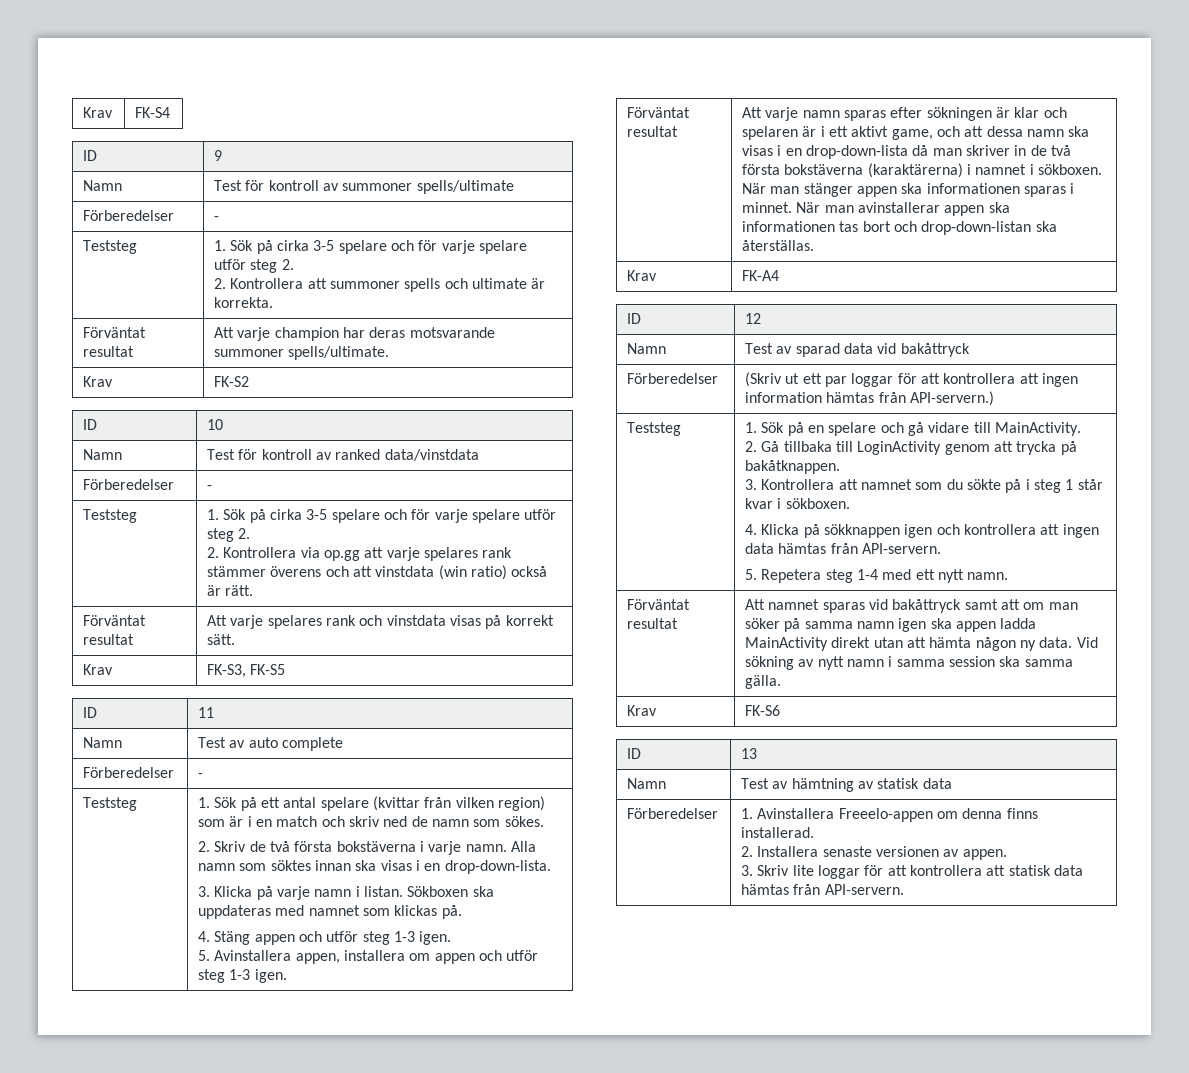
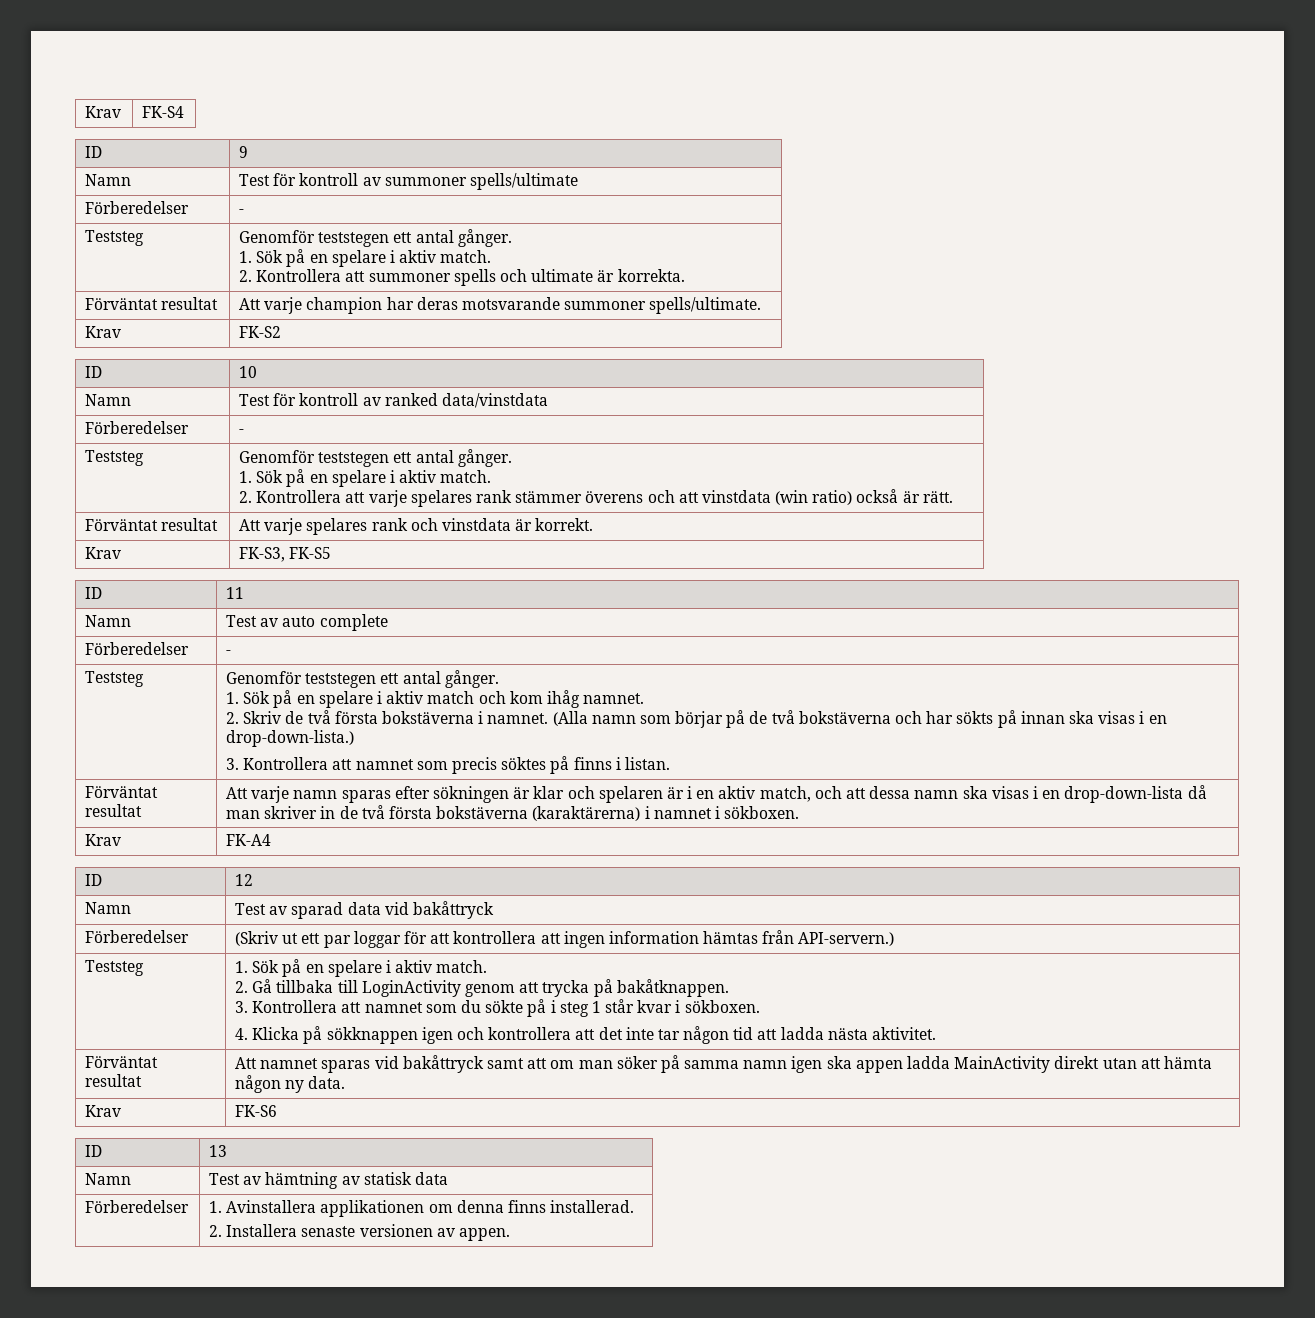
[214,240,528,254] [214,259,294,273] 1. Sök på cirka 3-5 spelare och för varje spelare utför steg 2. -> [239,229,512,247] [239,249,492,267] Genomför teststegen ett antal gånger. // 1. Sök på en spelare i aktiv match.
[207,509,557,523] [207,528,251,542] [207,547,361,561] 1. Sök på cirka 3-5 spelare och för varje spelare utför steg 2. // 2. Kontrollera via op.gg -> [239,449,512,467] [239,469,492,487] [239,490,342,503] Genomför teststegen ett antal gånger. // 1. Sök på en spelare i aktiv match. // 2. Kontrollera
[450,615,554,629] [207,634,236,645] visas på korrekt sätt. -> [515,518,594,531] är korrekt.
[198,796,546,811] [198,816,544,827] 1. Sök på ett antal spelare (kvittar från vilken region) som är i en match och skriv ned de namn som sökes. -> [226,670,499,688] [226,690,645,708] Genomför teststegen ett antal gånger. // 1. Sök på en spelare i aktiv match och kom ihåg namnet.
[428,841,537,855] [198,860,311,871] varje namn. Alla namn som söktes -> [487,710,1017,728] namnet. (Alla namn som börjar på de två bokstäverna och har sökts på
[444,860,551,874] [198,886,494,900] [198,905,462,919] [198,931,452,945] [198,950,539,964] [198,969,287,983] drop-down-lista. // 3. Klicka på varje namn i listan. Sökboxen ska uppdateras med namnet som klickas på. // 4. Stäng appen och utför steg 1-3 igen. // 5. Avinstallera appen, installera om appen och utför steg 1-3 igen. -> [226,730,355,747] [226,756,670,774] drop-down-lista.) // 3. Kontrollera att namnet som precis söktes på finns i listan.
[829,126,933,140] ett aktivt game, -> [696,786,811,802] en aktiv match,
[742,183,1075,197] [742,202,1010,216] [742,221,1057,235] [742,240,815,251] När man stänger appen ska informationen sparas i minnet. När man avinstallerar appen ska informationen tas bort och drop-down-listan ska återställas. -> (800, 812) none
[880,422,1082,436] och gå vidare till MainActivity. -> [385,960,488,973] i aktiv match.
[1062,524,1099,538] [745,543,942,554] [745,569,1009,583] ingen data hämtas från API-servern. // 5. Repetera steg 1-4 med ett nytt namn. -> [598,1026,937,1044] det inte tar någon tid att ladda nästa aktivitet.
[1076,637,1098,648] [745,656,1073,670] [745,675,782,689] Vid sökning av nytt namn i samma session ska samma gälla. -> (346, 1082) none
[838,808,933,822] Freeelo-appen -> [320,1200,425,1217] applikationen
[741,865,1084,879] [741,884,904,895] // 3. Skriv lite loggar för att kontrollera att statisk data hämtas från API-servern. -> (510, 1234) none

